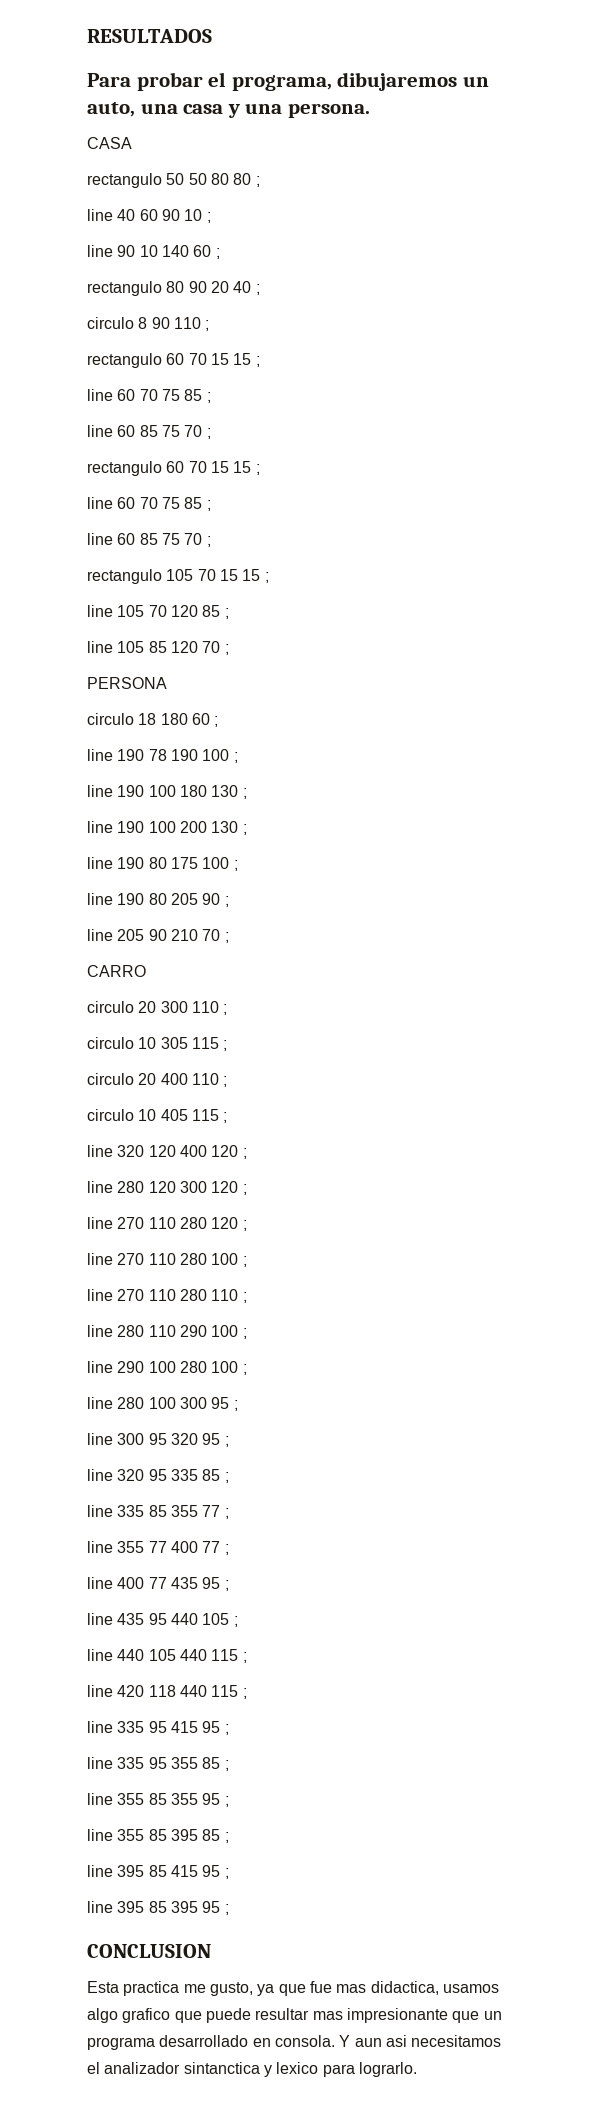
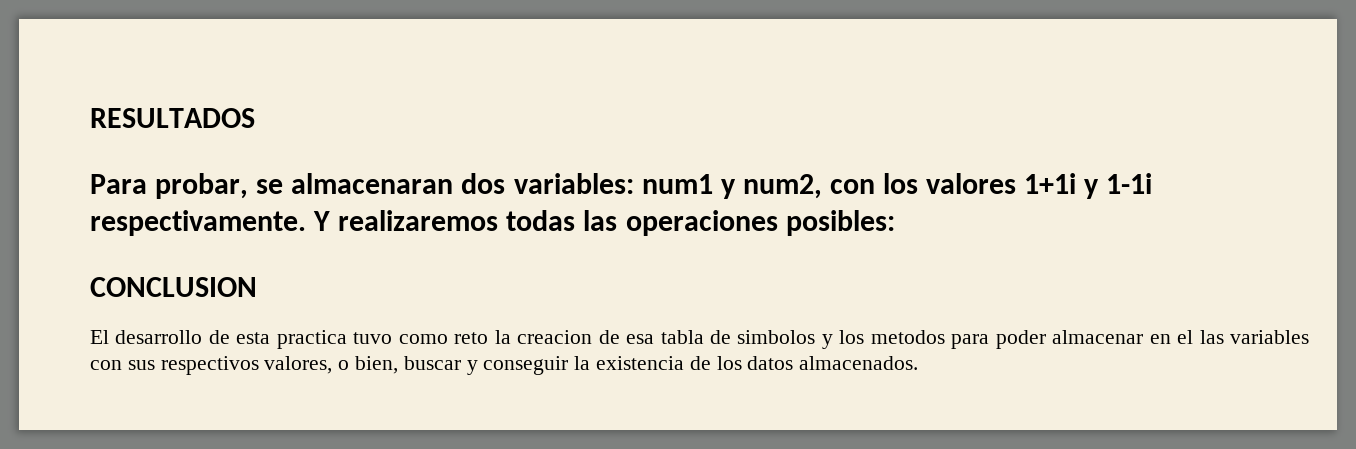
[136,72,489,91] [87,102,370,118] [87,137,132,149] [87,173,260,188] [87,209,211,223] [87,245,220,259] [87,281,260,296] [87,317,210,331] [87,353,260,368] [87,389,211,403] [87,425,211,439] [87,461,260,476] [87,497,211,511] [87,533,211,547] [87,569,269,584] [87,605,229,619] [87,641,229,655] [87,677,167,689] [87,713,219,727] [87,749,238,763] [87,785,247,799] [87,821,247,835] [87,857,238,871] [87,893,229,907] [87,929,229,943] [87,965,146,977] [87,1001,228,1015] [87,1037,228,1051] [87,1073,228,1087] [87,1109,228,1123] [87,1145,247,1159] [87,1181,247,1195] [87,1217,247,1231] [87,1253,247,1267] [87,1289,247,1303] [87,1325,247,1339] [87,1361,247,1375] [87,1397,238,1411] [87,1433,229,1447] [87,1469,229,1483] [87,1505,229,1519] [87,1541,229,1555] [87,1577,229,1591] [87,1613,238,1627] [87,1649,247,1663] [87,1685,247,1699] [87,1721,229,1735] [87,1757,229,1771] [87,1793,229,1807] [87,1829,229,1843] [87,1865,229,1879] [87,1901,229,1915] [87,1944,211,1958] [87,1981,499,1996] [87,2008,502,2023] [87,2035,502,2050] [87,2062,417,2077] probar el programa, dibujaremos un auto, una casa y una persona. // CASA // rectangulo 50 50 80 80 ; // line 40 60 90 10 ; // line 90 10 140 60 ; // rectangulo 80 90 20 40 ; // circulo 8 90 110 ; // rectangulo 60 70 15 15 ; // line 60 70 75 85 ; // line 60 85 75 70 ; // rectangulo 60 70 15 15 ; // line 60 70 75 85 ; // line 60 85 75 70 ; // rectangulo 105 70 15 15 ; // line 105 70 120 85 ; // line 105 85 120 70 ; // PERSONA // circulo 18 180 60 ; // line 190 78 190 100 ; // line 190 100 180 130 ; // line 190 100 200 130 ; // line 190 80 175 100 ; // line 190 80 205 90 ; // line 205 90 210 70 ; // CARRO // circulo 20 300 110 ; // circulo 10 305 115 ; // circulo 20 400 110 ; // circulo 10 405 115 ; // line 320 120 400 120 ; // line 280 120 300 120 ; // line 270 110 280 120 ; // line 270 110 280 100 ; // line 270 110 280 110 ; // line 280 110 290 100 ; // line 290 100 280 100 ; // line 280 100 300 95 ; // line 300 95 320 95 ; // line 320 95 335 85 ; // line 335 85 355 77 ; // line 355 77 400 77 ; // line 400 77 435 95 ; // line 435 95 440 105 ; // line 440 105 440 115 ; // line 420 118 440 115 ; // line 335 95 415 95 ; // line 335 95 355 85 ; // line 355 85 355 95 ; // line 355 85 395 85 ; // line 395 85 415 95 ; // line 395 85 395 95 ; // CONCLUSION // Esta practica me gusto, ya que fue mas didactica, usamos algo grafico que puede resultar mas impresionante que un programa desarrollado en consola. Y aun asi necesitamos el analizador sintanctica y lexico para lograrlo. -> [155,173,1153,199] [90,210,895,236] [90,277,257,297] [90,330,1309,349] [90,356,919,375] probar, se almacenaran dos variables: num1 y num2, con los valores 1+1i y 1-1i respectivamente. Y realizaremos todas las operaciones posibles: // CONCLUSION // El desarrollo de esta practica tuvo como reto la creacion de esa tabla de simbolos y los metodos para poder almacenar en el las variables con sus respectivos valores, o bien, buscar y conseguir la existencia de los datos almacenados.

